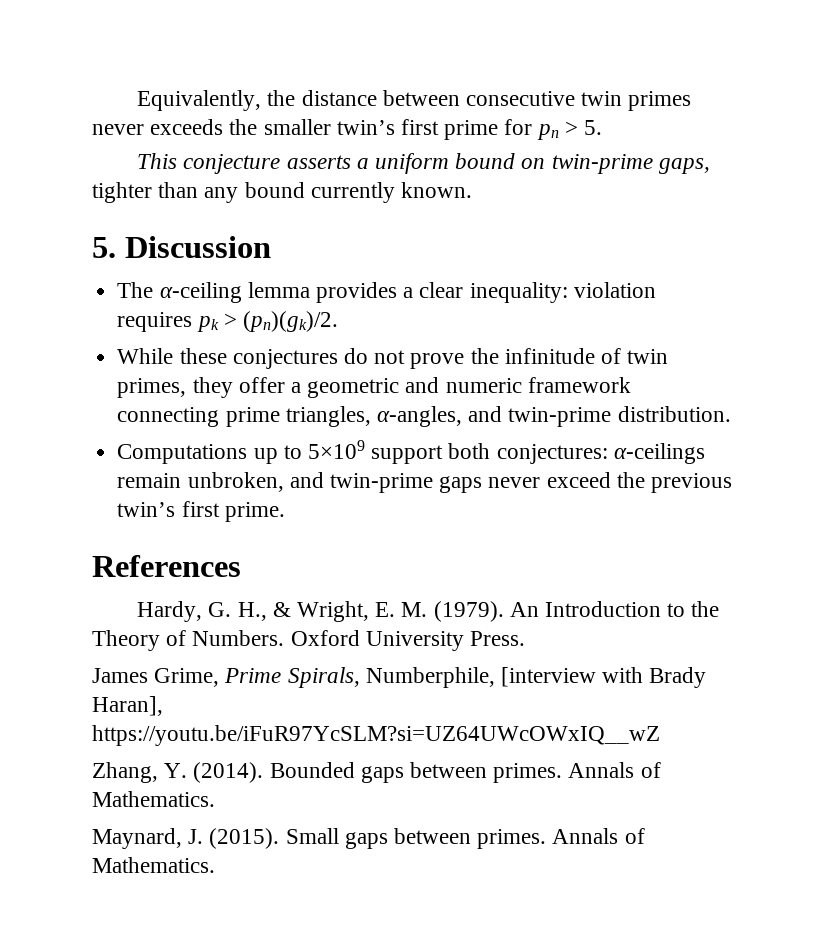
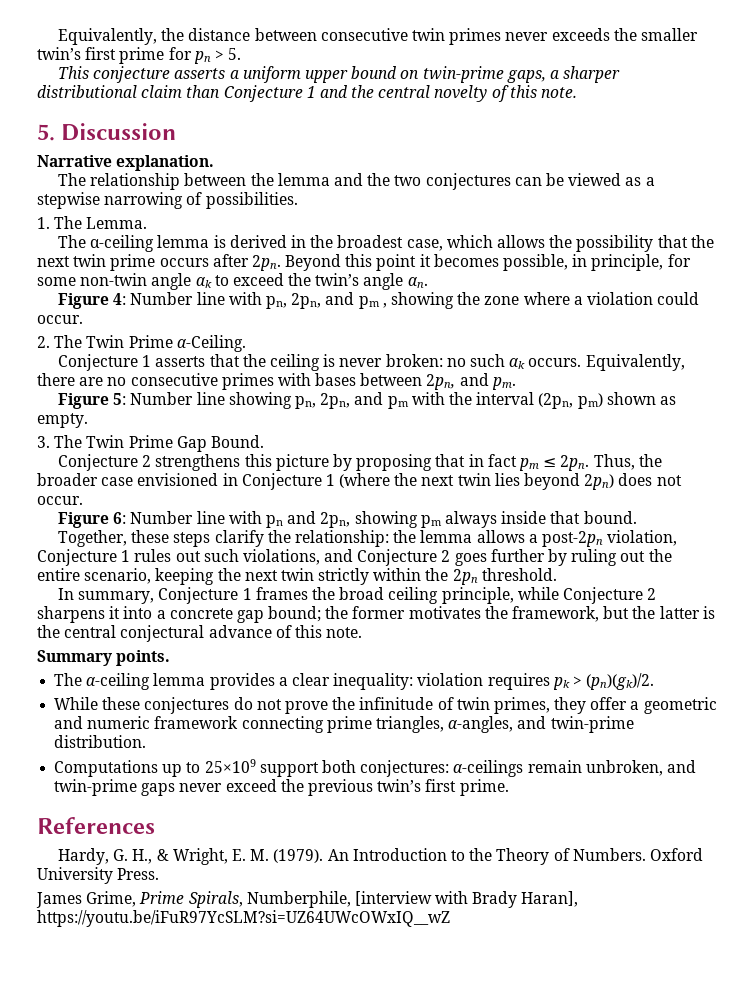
(449, 163) none -> [305,70,349,83] upper
[92,182,473,203] [92,236,271,258] tighter than any bound currently known. // 5. Discussion -> [549,66,621,83] [37,85,578,102] [37,123,177,141] [37,155,215,171] [58,173,655,190] [37,192,298,209] [37,216,148,229] [58,235,714,252] [37,254,691,271] [37,273,428,290] [58,292,700,309] [37,315,83,324] [37,335,246,352] [58,354,685,371] [37,373,516,390] [58,392,676,409] [37,413,88,428] [37,435,264,452] [58,454,662,471] [37,473,682,490] [37,496,83,505] [58,511,637,528] [58,530,678,547] [37,549,672,566] [37,568,557,585] [58,587,657,604] [37,606,715,623] [37,625,363,642] [37,650,171,666] a sharper distributional claim than Conjecture 1 and the central novelty of this note. // 5. Discussion // Narrative explanation. // The relationship between the lemma and the two conjectures can be viewed as a stepwise narrowing of possibilities. // 1. The Lemma. // The α-ceiling lemma is derived in the broadest case, which allows the possibility that the next twin prime occurs after 2pn. Beyond this point it becomes possible, in principle, for some non-twin angle αk to exceed the twin’s angle αn. // Figure 4: Number line with pn, 2pn, and pm , showing the zone where a violation could occur. // 2. The Twin Prime α-Ceiling. // Conjecture 1 asserts that the ceiling is never broken: no such αk occurs. Equivalently, there are no consecutive primes with bases between 2pn, and pm. // Figure 5: Number line showing pn, 2pn, and pm with the interval (2pn, pm) shown as empty. // 3. The Twin Prime Gap Bound. // Conjecture 2 strengthens this picture by proposing that in fact pm ≤ 2pn. Thus, the broader case envisioned in Conjecture 1 (where the next twin lies beyond 2pn) does not occur. // Figure 6: Number line with pn and 2pn, showing pm always inside that bound. // Together, these steps clarify the relationship: the lemma allows a post-2pn violation, Conjecture 1 rules out such violations, and Conjecture 2 goes further by ruling out the entire scenario, keeping the next twin strictly within the 2pn threshold. // In summary, Conjecture 1 frames the broad ceiling principle, while Conjecture 2 sharpens it into a concrete gap bound; the former motivates the framework, but the latter is the central conjectural advance of this note. // Summary points.
[307,440,365,459] 5×109 -> [204,759,256,773] 25×109
[92,762,661,783] [92,791,215,807] [92,828,645,849] [92,857,215,873] // Zhang, Y. (2014). Bounded gaps between primes. Annals of Mathematics. // Maynard, J. (2015). Small gaps between primes. Annals of Mathematics. -> (450, 918) none

